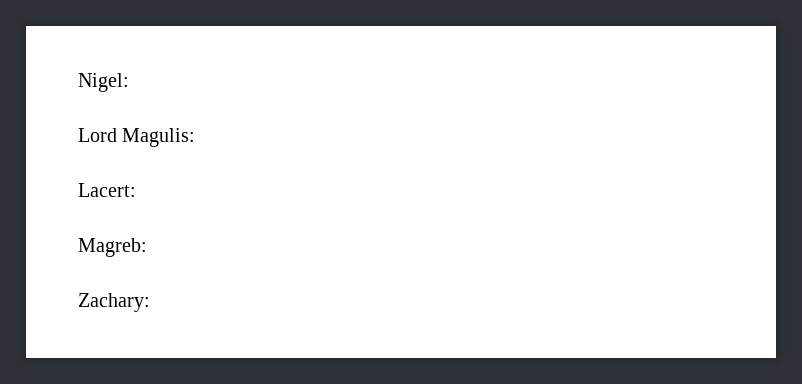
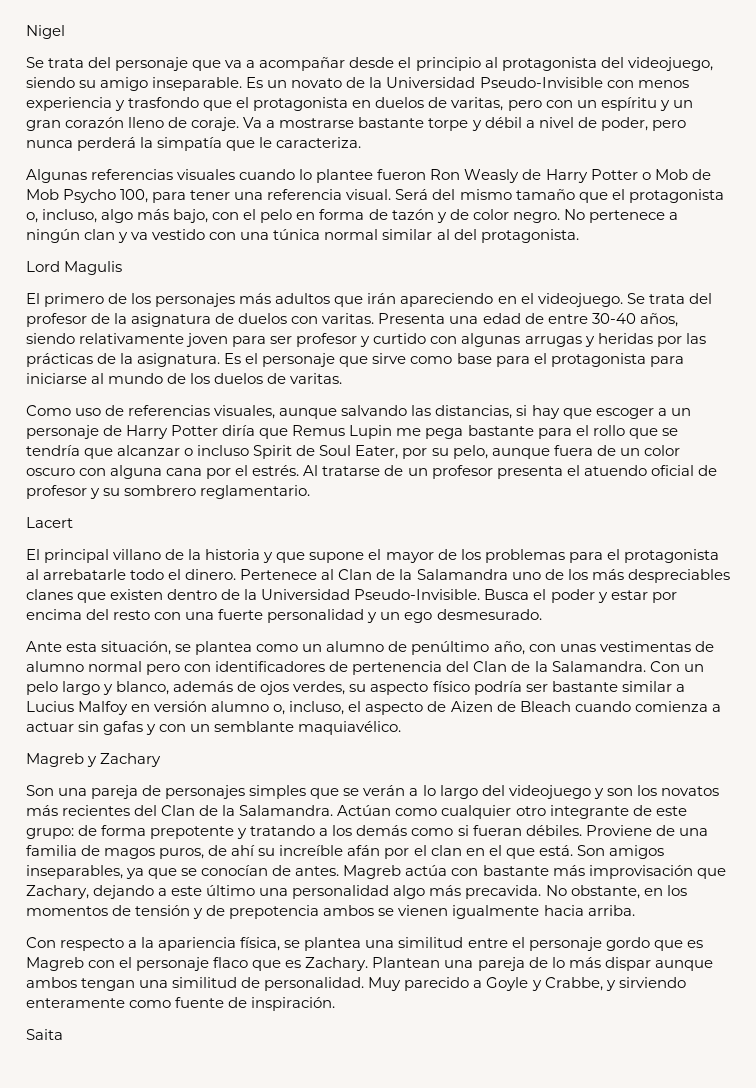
[78,73,129,92] [78,128,196,147] [78,183,136,197] [78,238,147,257] [78,293,150,312] Nigel: // Lord Magulis: // Lacert: // Magreb: // Zachary: -> [26,25,65,39] [26,57,713,71] [26,77,689,91] [26,97,693,111] [26,117,686,131] [26,137,362,151] [26,169,711,183] [26,189,724,203] [26,209,678,223] [26,229,579,243] [26,261,123,275] [26,293,712,307] [26,313,678,327] [26,333,706,347] [26,353,684,367] [26,373,343,384] [26,405,691,419] [26,425,678,439] [26,445,680,459] [26,465,717,479] [26,485,311,499] [26,517,73,528] [26,549,719,563] [26,569,730,583] [26,589,677,603] [26,609,542,623] [26,641,714,655] [26,661,704,675] [26,681,685,695] [26,701,721,715] [26,721,402,735] [26,753,162,767] [26,785,719,799] [26,805,687,819] [26,825,708,839] [26,845,664,859] [26,865,726,879] [26,885,687,899] [26,905,635,919] [26,937,703,951] [26,957,713,971] [26,977,686,991] [26,997,336,1011] [26,1029,63,1040] Nigel // Se trata del personaje que va a acompañar desde el principio al protagonista del videojuego, siendo su amigo inseparable. Es un novato de la Universidad Pseudo-Invisible con menos experiencia y trasfondo que el protagonista en duelos de varitas, pero con un espíritu y un gran corazón lleno de coraje. Va a mostrarse bastante torpe y débil a nivel de poder, pero nunca perderá la simpatía que le caracteriza. // Algunas referencias visuales cuando lo plantee fueron Ron Weasly de Harry Potter o Mob de Mob Psycho 100, para tener una referencia visual. Será del mismo tamaño que el protagonista o, incluso, algo más bajo, con el pelo en forma de tazón y de color negro. No pertenece a ningún clan y va vestido con una túnica normal similar al del protagonista. // Lord Magulis // El primero de los personajes más adultos que irán apareciendo en el videojuego. Se trata del profesor de la asignatura de duelos con varitas. Presenta una edad de entre 30-40 años, siendo relativamente joven para ser profesor y curtido con algunas arrugas y heridas por las prácticas de la asignatura. Es el personaje que sirve como base para el protagonista para iniciarse al mundo de los duelos de varitas. // Como uso de referencias visuales, aunque salvando las distancias, si hay que escoger a un personaje de Harry Potter diría que Remus Lupin me pega bastante para el rollo que se tendría que alcanzar o incluso Spirit de Soul Eater, por su pelo, aunque fuera de un color oscuro con alguna cana por el estrés. Al tratarse de un profesor presenta el atuendo oficial de profesor y su sombrero reglamentario. // Lacert // El principal villano de la historia y que supone el mayor de los problemas para el protagonista al arrebatarle todo el dinero. Pertenece al Clan de la Salamandra uno de los más despreciables clanes que existen dentro de la Universidad Pseudo-Invisible. Busca el poder y estar por encima del resto con una fuerte personalidad y un ego desmesurado. // Ante esta situación, se plantea como un alumno de penúltimo año, con unas vestimentas de alumno normal pero con identificadores de pertenencia del Clan de la Salamandra. Con un pelo largo y blanco, además de ojos verdes, su aspecto físico podría ser bastante similar a Lucius Malfoy en versión alumno o, incluso, el aspecto de Aizen de Bleach cuando comienza a actuar sin gafas y con un semblante maquiavélico. // Magreb y Zachary // Son una pareja de personajes simples que se verán a lo largo del videojuego y son los novatos más recientes del Clan de la Salamandra. Actúan como cualquier otro integrante de este grupo: de forma prepotente y tratando a los demás como si fueran débiles. Proviene de una familia de magos puros, de ahí su increíble afán por el clan en el que está. Son amigos inseparables, ya que se conocían de antes. Magreb actúa con bastante más improvisación que Zachary, dejando a este último una personalidad algo más precavida. No obstante, en los momentos de tensión y de prepotencia ambos se vienen igualmente hacia arriba. // Con respecto a la apariencia física, se plantea una similitud entre el personaje gordo que es Magreb con el personaje flaco que es Zachary. Plantean una pareja de lo más dispar aunque ambos tengan una similitud de personalidad. Muy parecido a Goyle y Crabbe, y sirviendo enteramente como fuente de inspiración. // Saita

